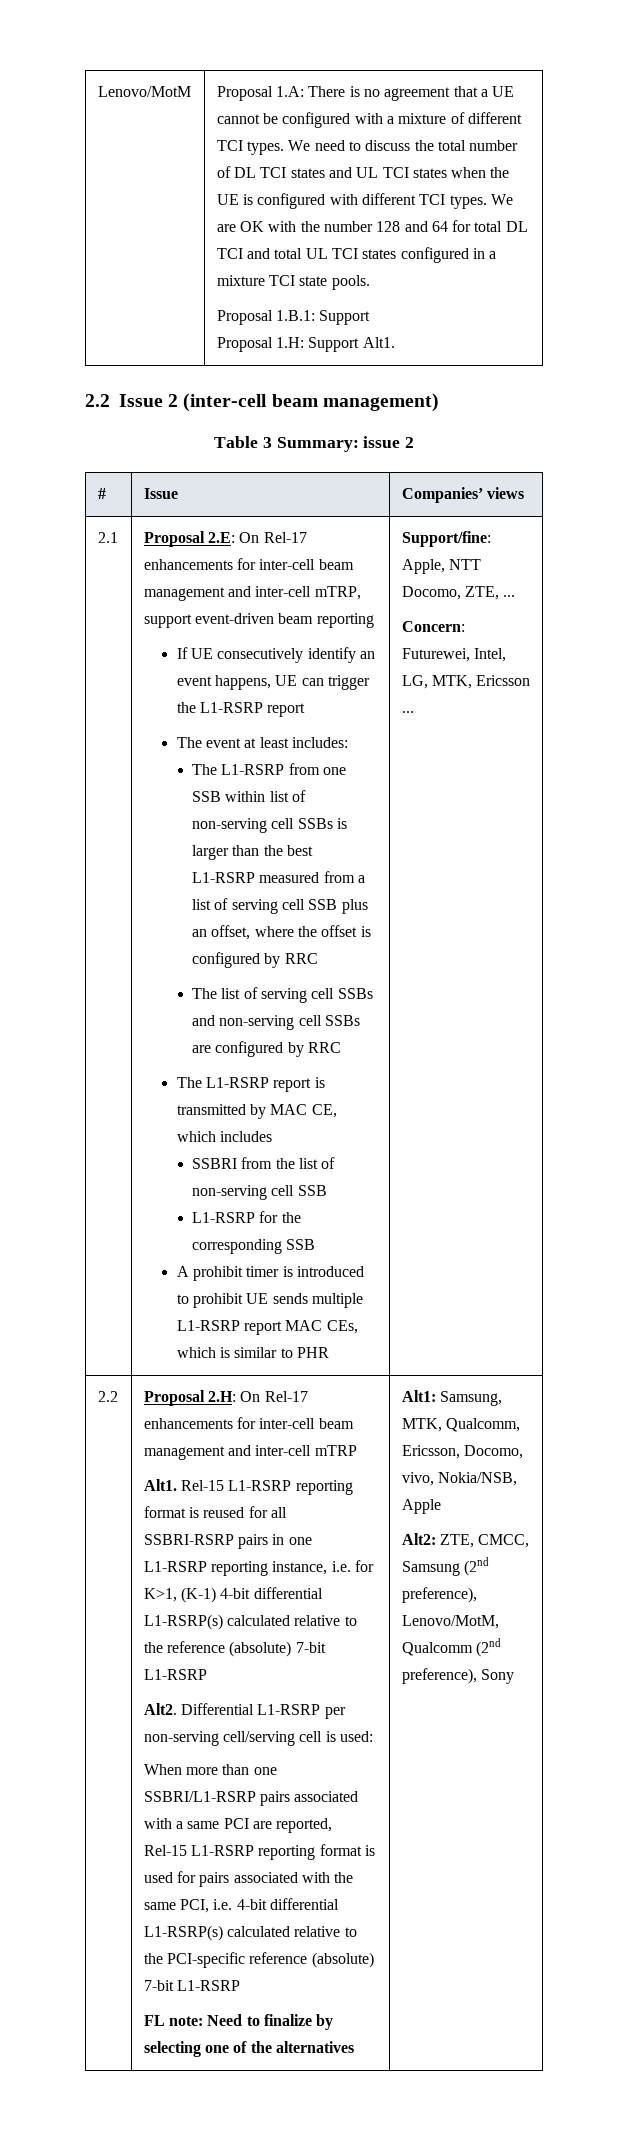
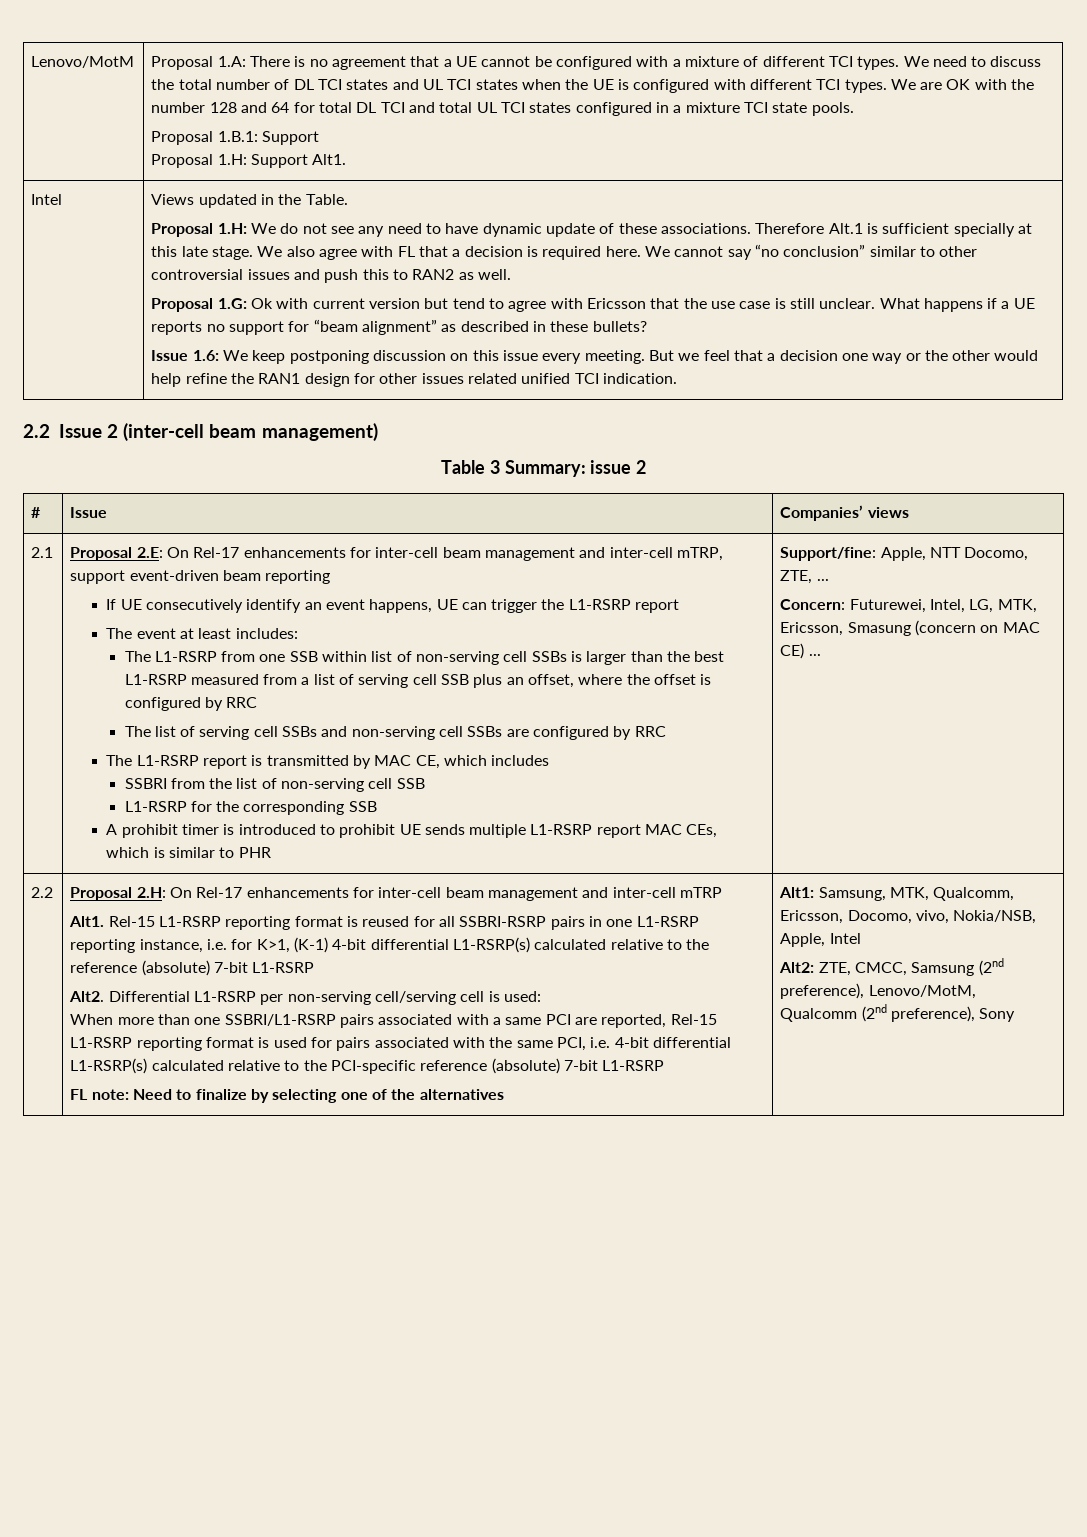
(395, 342) none -> [31,194,63,205] [151,194,348,208] [151,223,1032,237] [151,244,978,260] [151,269,511,283] [151,298,1035,312] [151,319,647,335] [151,350,1039,364] [151,373,677,387] // Intel | Views updated in the Table. // Proposal 1.H: We do not see any need to have dynamic update of these associations. Therefore Alt.1 is sufficient specially at this late stage. We also agree with FL that a decision is required here. We cannot say “no conclusion” similar to other controversial issues and push this to RAN2 as well. // Proposal 1.G: Ok with current version but tend to agree with Ericsson that the use case is still unclear. What happens if a UE reports no support for “beam alignment” as described in these bullets? // Issue 1.6: We keep postponing discussion on this issue every meeting. But we feel that a decision one way or the other would help refine the RAN1 design for other issues related unified TCI indication.
[476,675,531,686] Ericsson -> [780,620,1040,636] [780,643,805,659] Ericsson, Smasung (concern on MAC CE)
[401,1499,441,1514] Apple -> [780,933,861,947] Apple, Intel

